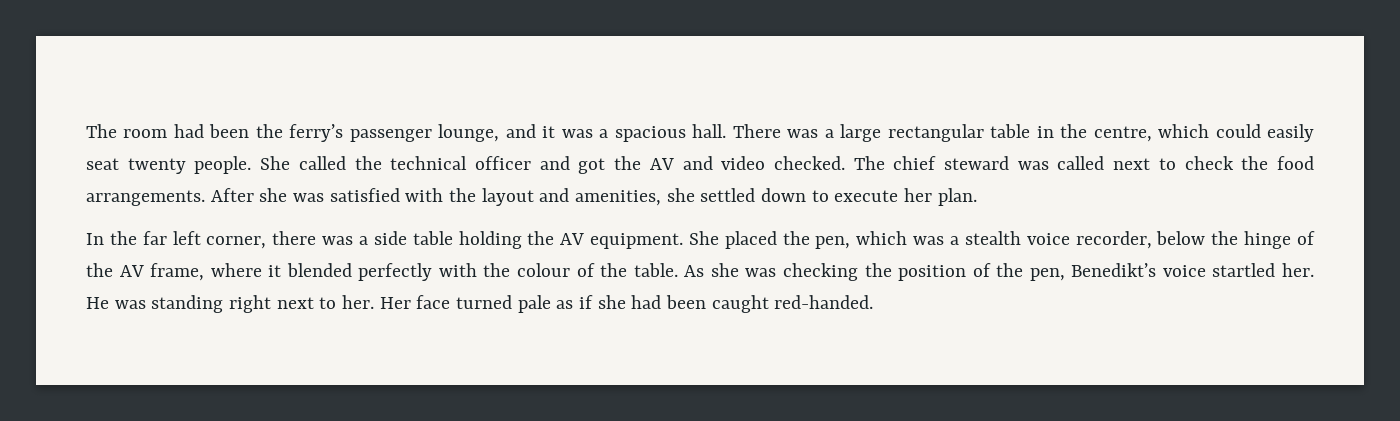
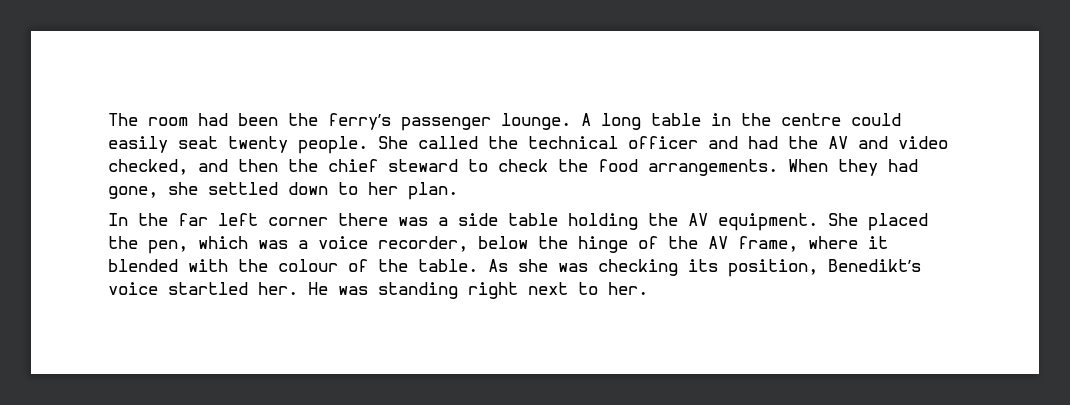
[438,124,984,142] lounge, and it was a spacious hall. There was a large rectangular -> [501,113,641,130] lounge. A long
[1093,124,1210,142] centre, which -> [781,113,841,126] centre
[578,158,606,174] got -> [748,136,778,149] had
[773,156,1151,170] checked. The chief steward was called next -> [108,159,458,175] checked, and then the chief steward
[210,188,662,206] After she was satisfied with the layout and amenities, -> [788,159,918,176] [108,186,158,199] When they had gone,
[834,190,899,202] execute -> (358, 188) none
[206,236,267,249] corner, -> [268,217,328,226] corner
[964,231,1021,245] stealth -> (308, 244) none
[358,263,433,281] perfectly -> (178, 265) none
[864,263,1065,281] the position of the pen, -> [688,259,818,277] its position,
[379,295,874,313] Her face turned pale as if she had been caught red-handed. -> (648, 288) none

